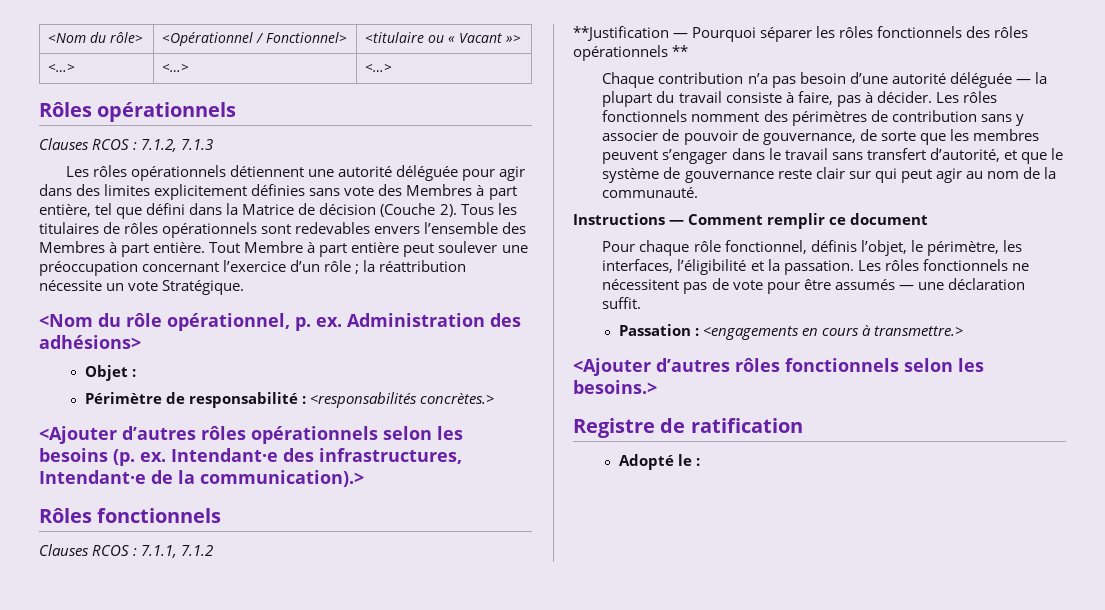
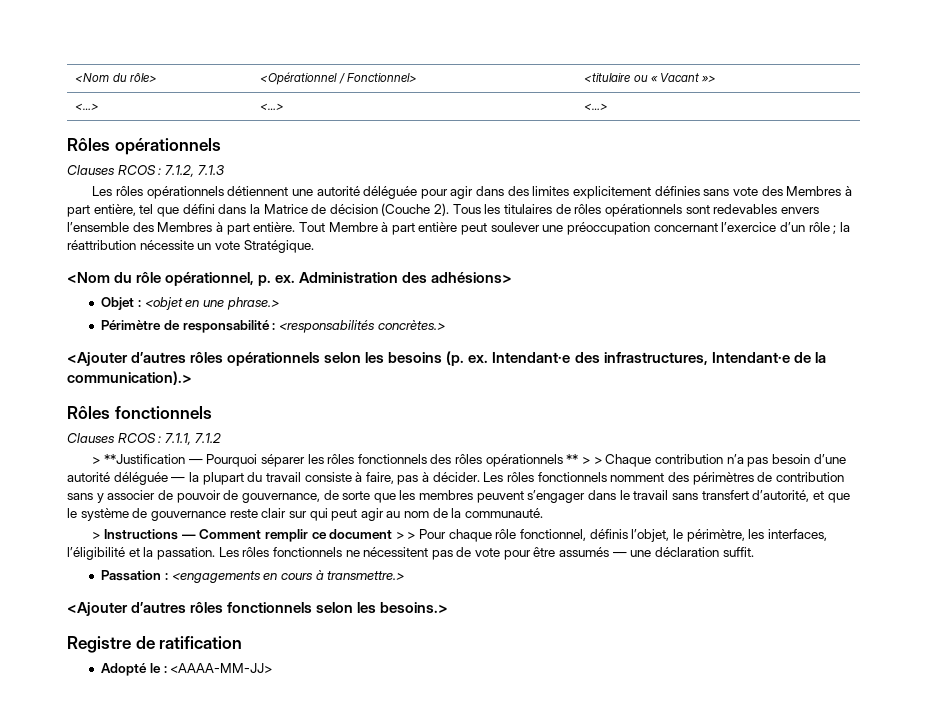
(136, 373) none -> [144,297,279,310] <objet en une phrase.>
(214, 550) none -> [92,456,101,464] >
(689, 51) // -> [582,456,602,464] > >
(699, 192) none -> [92,531,101,539] >
(929, 219) // -> [395,531,416,539] > >
(701, 462) none -> [170,663,273,673] <AAAA-MM-JJ>

